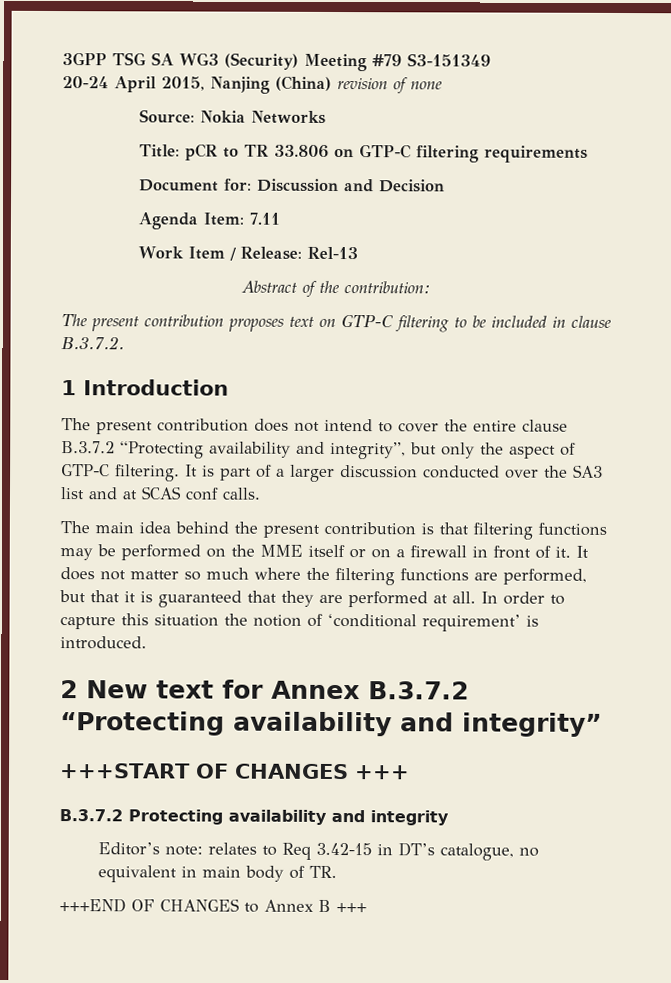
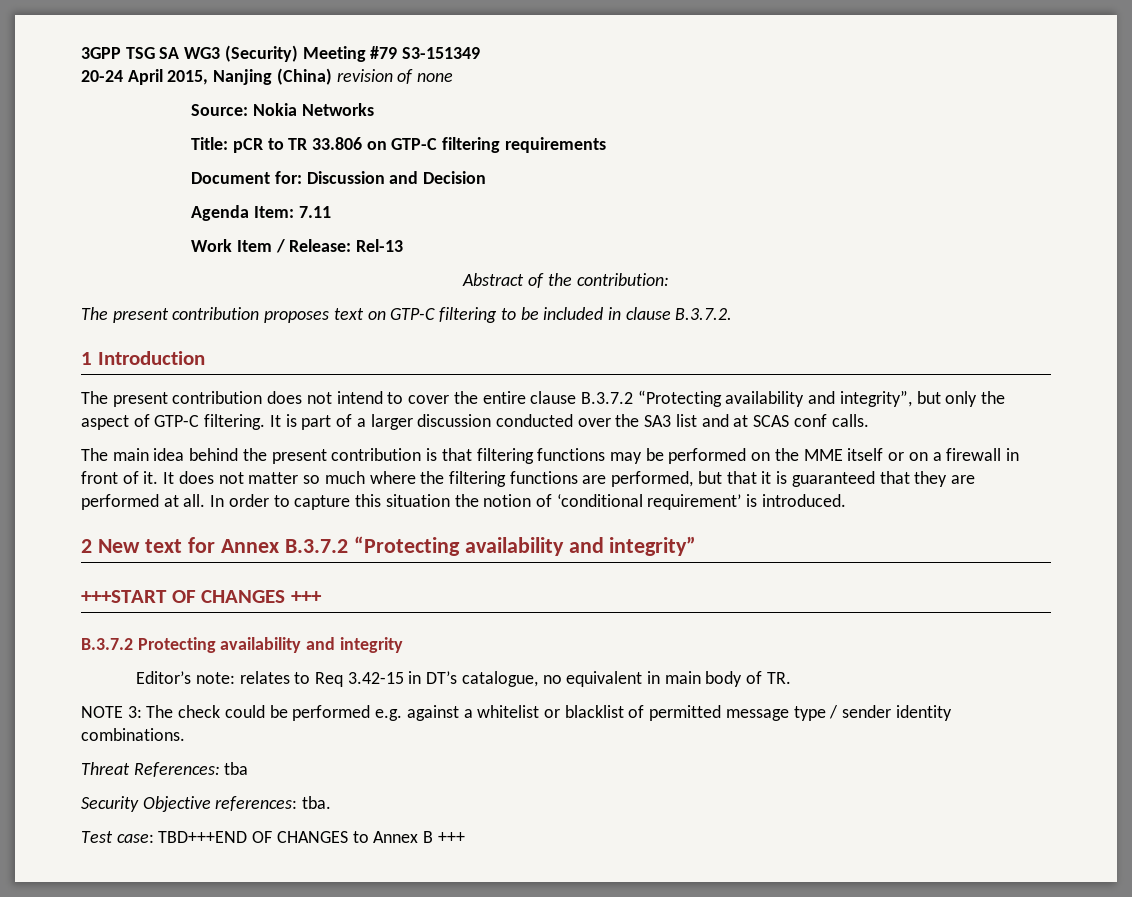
[59,898,126,913] +++END -> [81,705,952,721] [81,728,185,741] [81,762,249,777] [81,796,332,812] [81,831,248,843] NOTE 3: The check could be performed e.g. against a whitelist or blacklist of permitted message type / sender identity combinations. // Threat References: tba // Security Objective references: tba. // Test case: TBD+++END

